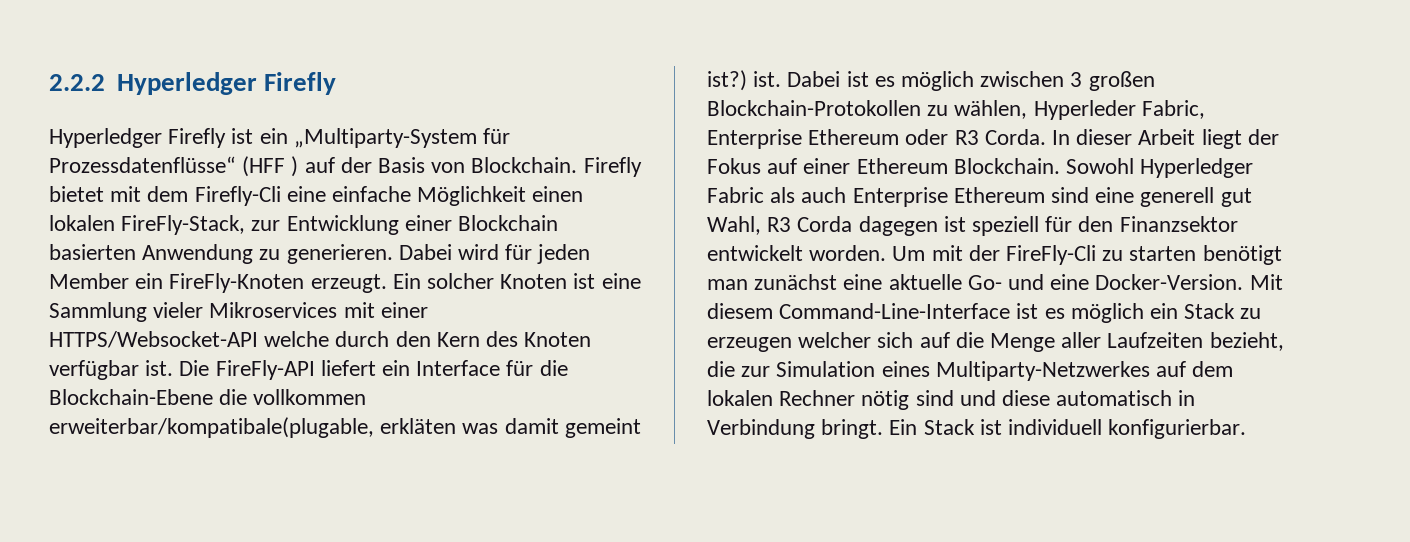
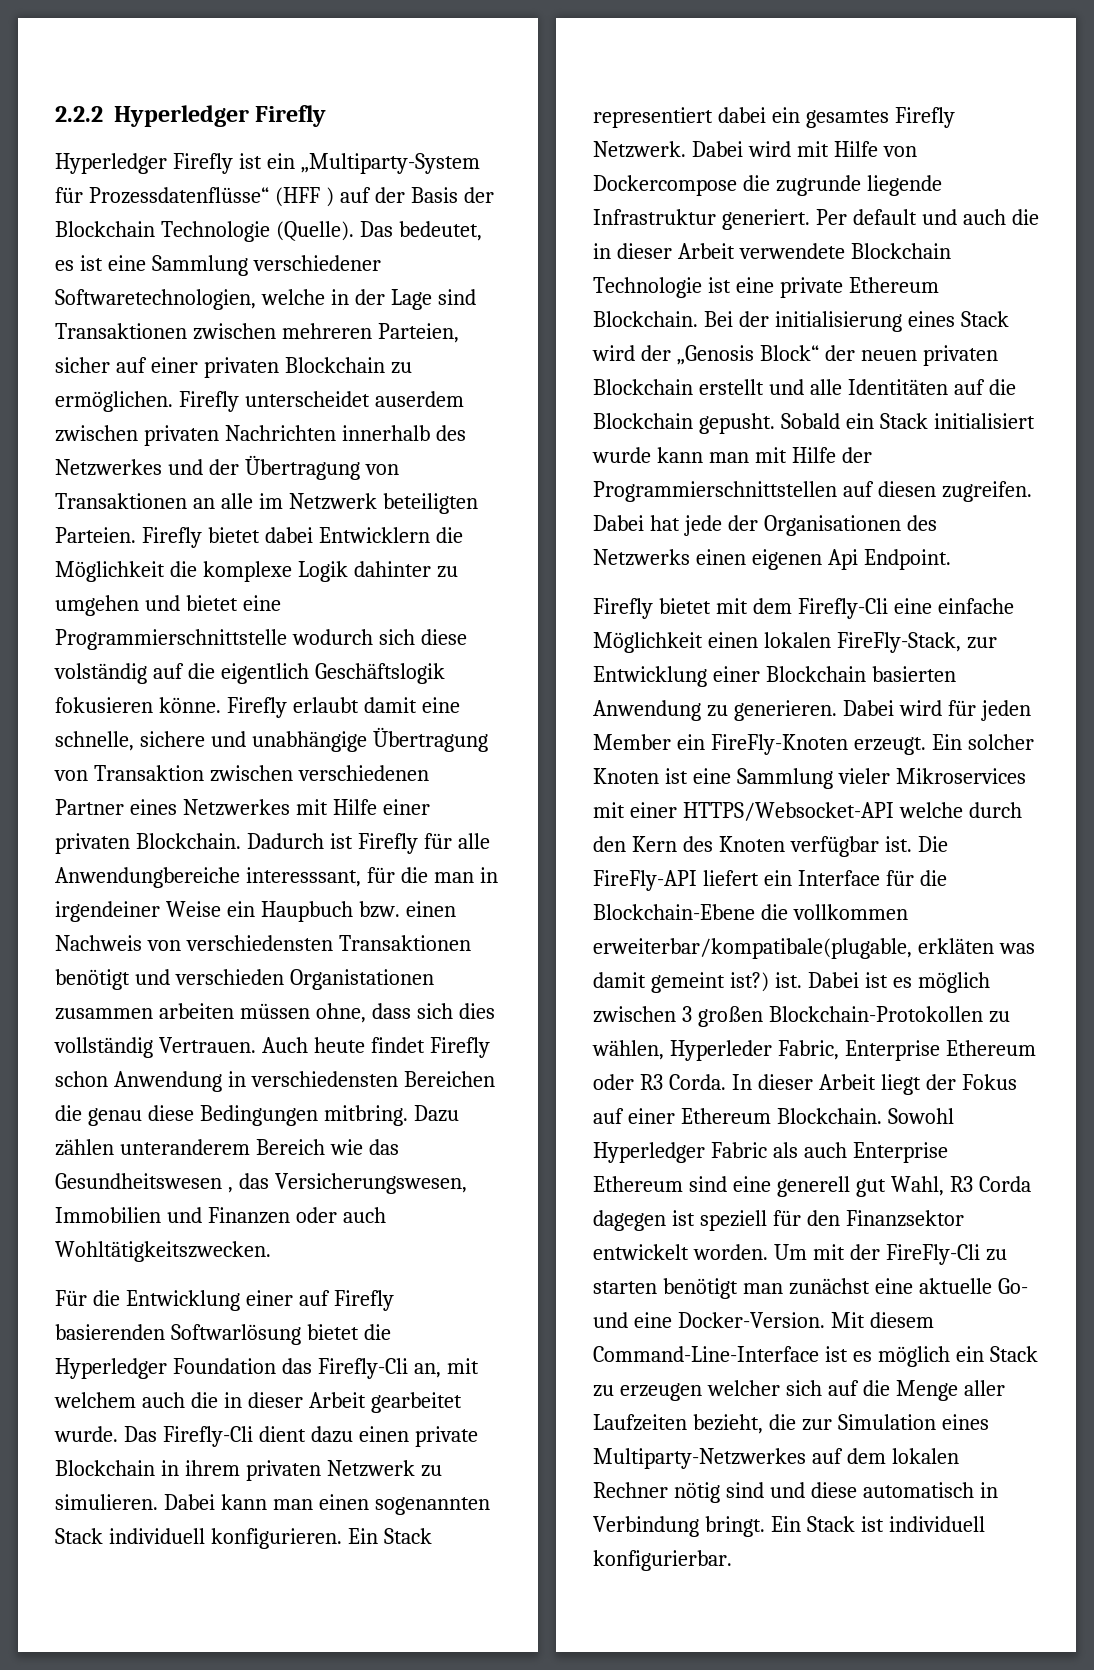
[431,157,578,173] von Blockchain. -> [463,187,494,203] [55,221,482,242] [55,255,381,276] [55,289,476,310] [55,323,459,343] [55,357,412,378] [55,391,464,412] [55,425,466,446] [55,455,399,480] [55,493,478,514] [55,527,463,548] [55,561,458,582] [55,595,281,616] [55,629,467,650] [54,663,445,684] [55,697,460,718] [55,727,488,752] [54,765,429,782] [55,799,430,816] [55,833,490,854] [55,867,498,888] [55,901,456,922] [55,935,471,951] [55,969,434,990] [55,1003,495,1023] [54,1037,490,1058] [55,1071,495,1092] [55,1105,459,1126] [55,1139,399,1156] [55,1173,467,1194] [55,1207,386,1224] [55,1241,271,1262] [55,1290,394,1311] [55,1324,391,1345] [55,1358,479,1379] [54,1392,462,1413] [54,1426,478,1447] [55,1460,442,1481] [55,1494,490,1515] [55,1528,432,1549] [593,107,955,128] [593,141,917,158] [593,175,942,196] [593,209,1039,230] [593,243,951,259] [593,277,939,298] [593,311,1009,332] [592,345,998,366] [593,379,1016,395] [593,413,1035,434] [592,447,872,463] [593,481,1032,502] [593,515,937,536] [593,549,951,570] der Blockchain Technologie (Quelle). Das bedeutet, es ist eine Sammlung verschiedener Softwaretechnologien, welche in der Lage sind Transaktionen zwischen mehreren Parteien, sicher auf einer privaten Blockchain zu ermöglichen. Firefly unterscheidet auserdem zwischen privaten Nachrichten innerhalb des Netzwerkes und der Übertragung von Transaktionen an alle im Netzwerk beteiligten Parteien. Firefly bietet dabei Entwicklern die Möglichkeit die komplexe Logik dahinter zu umgehen und bietet eine Programmierschnittstelle wodurch sich diese volständig auf die eigentlich Geschäftslogik fokusieren könne. Firefly erlaubt damit eine schnelle, sichere und unabhängige Übertragung von Transaktion zwischen verschiedenen Partner eines Netzwerkes mit Hilfe einer privaten Blockchain. Dadurch ist Firefly für alle Anwendungbereiche interesssant, für die man in irgendeiner Weise ein Haupbuch bzw. einen Nachweis von verschiedensten Transaktionen benötigt und verschieden Organistationen zusammen arbeiten müssen ohne, dass sich dies vollständig Vertrauen. Auch heute findet Firefly schon Anwendung in verschiedensten Bereichen die genau diese Bedingungen mitbring. Dazu zählen unteranderem Bereich wie das Gesundheitswesen , das Versicherungswesen, Immobilien und Finanzen oder auch Wohltätigkeitszwecken. // Für die Entwicklung einer auf Firefly basierenden Softwarlösung bietet die Hyperledger Foundation das Firefly-Cli an, mit welchem auch die in dieser Arbeit gearbeitet wurde. Das Firefly-Cli dient dazu einen private Blockchain in ihrem privaten Netzwerk zu simulieren. Dabei kann man einen sogenannten Stack individuell konfigurieren. Ein Stack representiert dabei ein gesamtes Firefly Netzwerk. Dabei wird mit Hilfe von Dockercompose die zugrunde liegende Infrastruktur generiert. Per default und auch die in dieser Arbeit verwendete Blockchain Technologie ist eine private Ethereum Blockchain. Bei der initialisierung eines Stack wird der „Genosis Block“ der neuen privaten Blockchain erstellt und alle Identitäten auf die Blockchain gepusht. Sobald ein Stack initialisiert wurde kann man mit Hilfe der Programmierschnittstellen auf diesen zugreifen. Dabei hat jede der Organisationen des Netzwerks einen eigenen Api Endpoint. //

